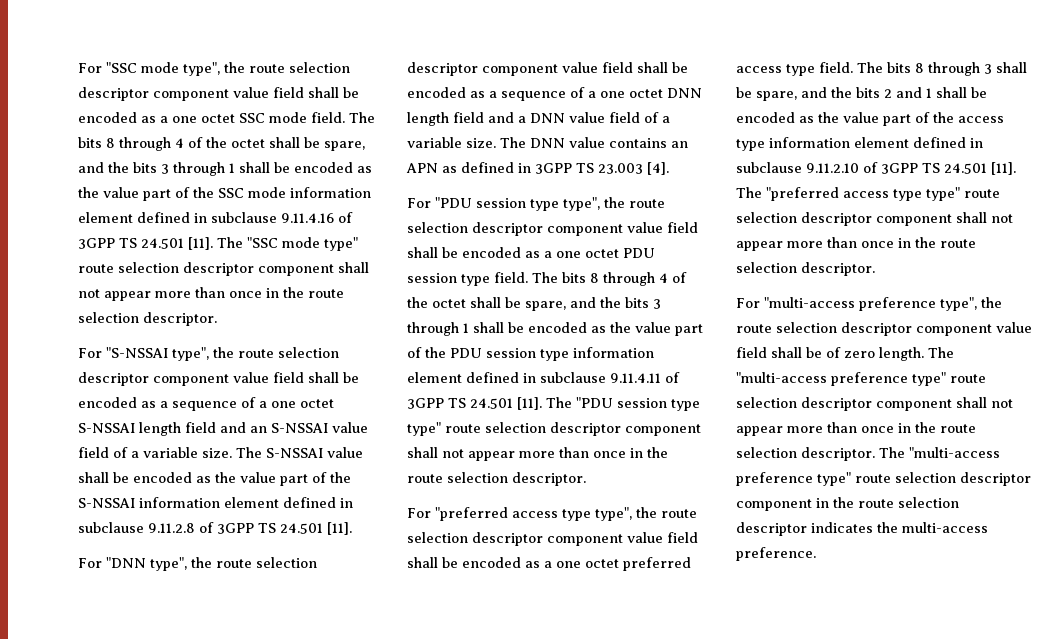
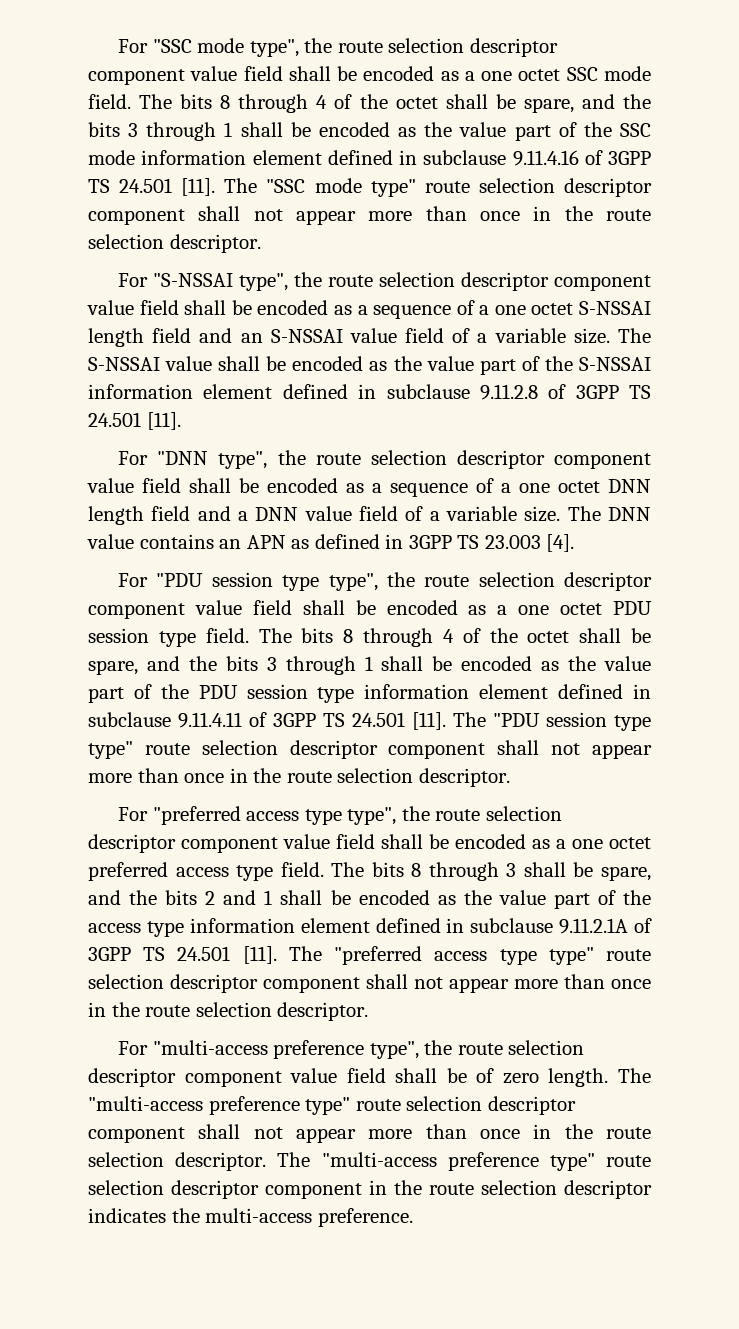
[806,163,859,173] 9.11.2.10 -> [559,918,629,934] 9.11.2.1A

